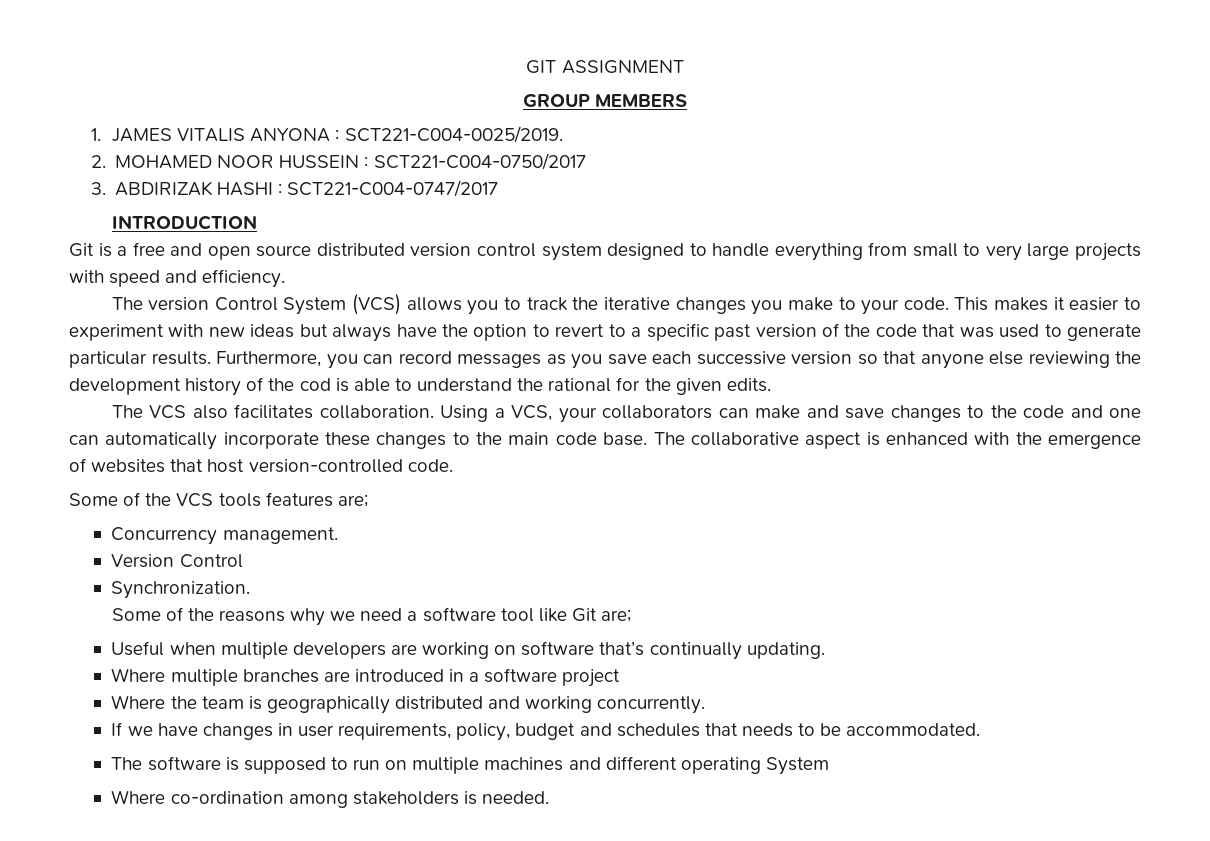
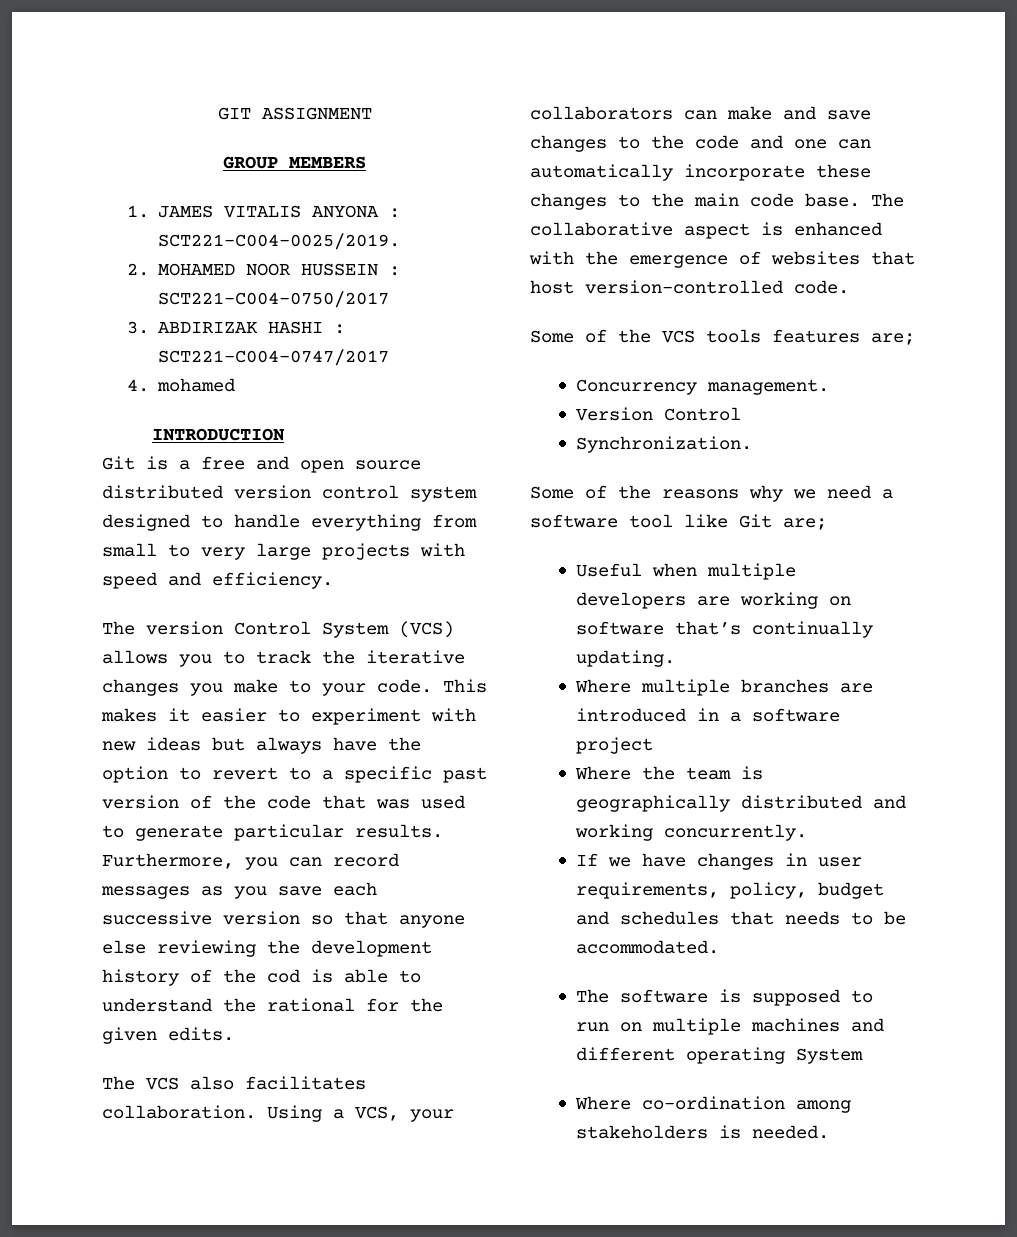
(499, 188) none -> [126,378,236,392] // 4. mohamed

